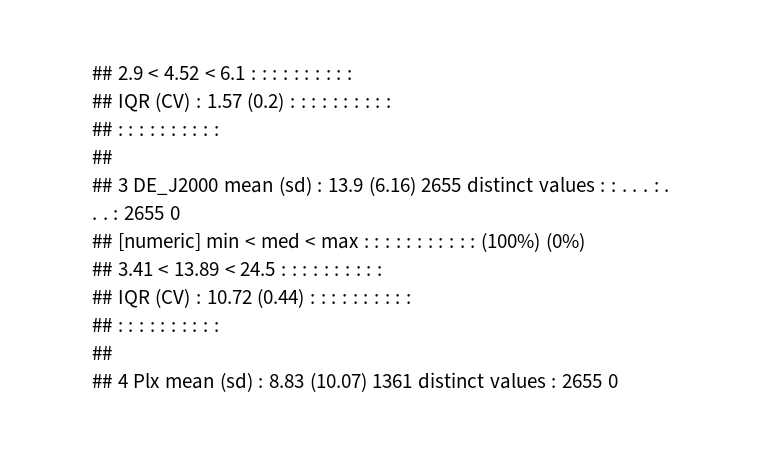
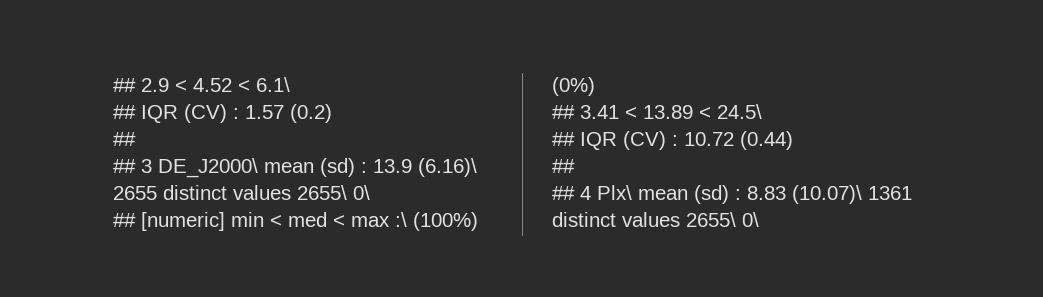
[220,66,353,80] 6.1 : : : : : : : : : : -> [256,77,290,92] 6.1\
[290,98,392,108] [92,122,219,136] : : : : : : : : : : // ## : : : : : : : : : : -> (332, 113) none
[133,178,219,195] DE_J2000 -> [158,158,258,178] DE_J2000\
[368,176,416,196] (6.16) -> [418,158,477,177] (6.16)\
[600,182,670,192] [92,206,180,220] : : . . . : . . . : 2655 0 -> [297,185,370,200] 2655\ 0\
[363,238,476,248] : : : : : : : : : : : -> [395,212,407,227] :\
[240,262,383,276] 24.5 : : : : : : : : : : -> [717,104,762,119] 24.5\
[310,294,412,304] [92,318,219,332] : : : : : : : : : : // ## : : : : : : : : : : -> (793, 140) none
[133,373,161,388] Plx -> [597,185,632,200] Plx\
[309,372,367,392] (10.07) -> [792,185,862,204] (10.07)\
[551,374,618,388] : 2655 0 -> [686,212,759,227] 2655\ 0\

